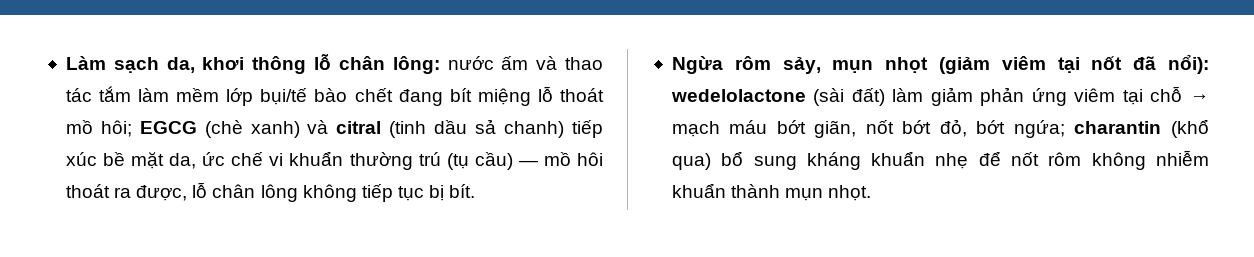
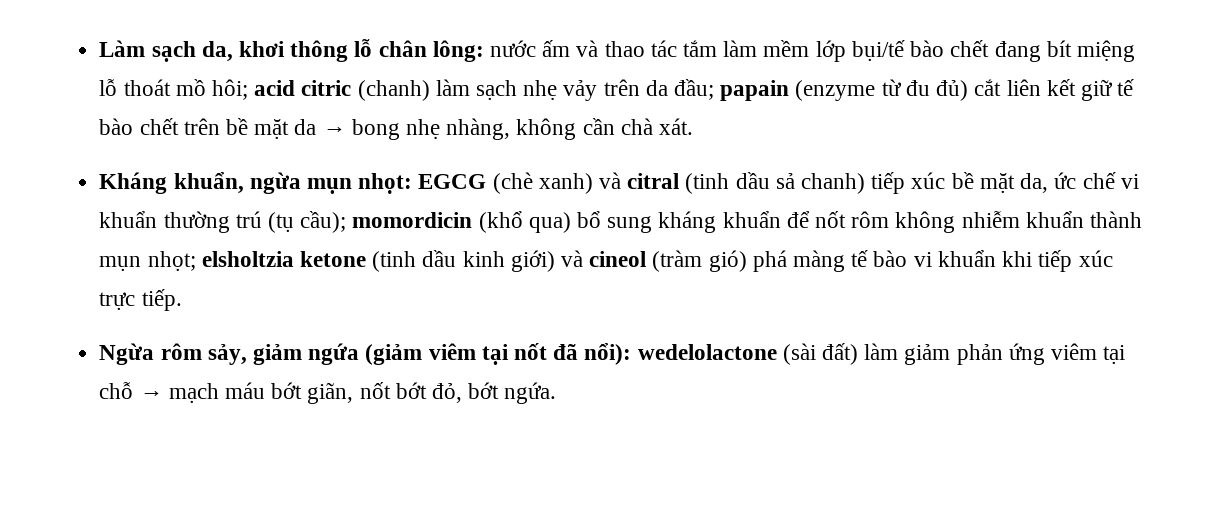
(132, 128) none -> [254,79,1135,101] [99,118,694,140] [99,172,413,194] acid citric (chanh) làm sạch nhẹ vảy trên da đầu; papain (enzyme từ đu đủ) cắt liên kết giữ tế bào chết trên bề mặt da → bong nhẹ nhàng, không cần chà xát. // Kháng khuẩn, ngừa mụn nhọt:
[474,152,603,170] [65,182,476,202] cầu) — mồ hôi thoát ra được, lỗ chân lông không tiếp tục bị bít. -> [300,211,1143,233] [99,250,1113,272] [99,289,182,311] cầu); momordicin (khổ qua) bổ sung kháng khuẩn để nốt rôm không nhiễm khuẩn thành mụn nhọt; elsholtzia ketone (tinh dầu kinh giới) và cineol (tràm gió) phá màng tế bào vi khuẩn khi tiếp xúc trực tiếp.
[832,57,929,73] mụn nhọt -> [252,343,360,365] giảm ngứa
[1013,119,1209,138] [671,150,1209,170] [671,183,872,201] ngứa; charantin (khổ qua) bổ sung kháng khuẩn nhẹ để nốt rôm không nhiễm khuẩn thành mụn nhọt. -> [504,382,557,404] ngứa.

